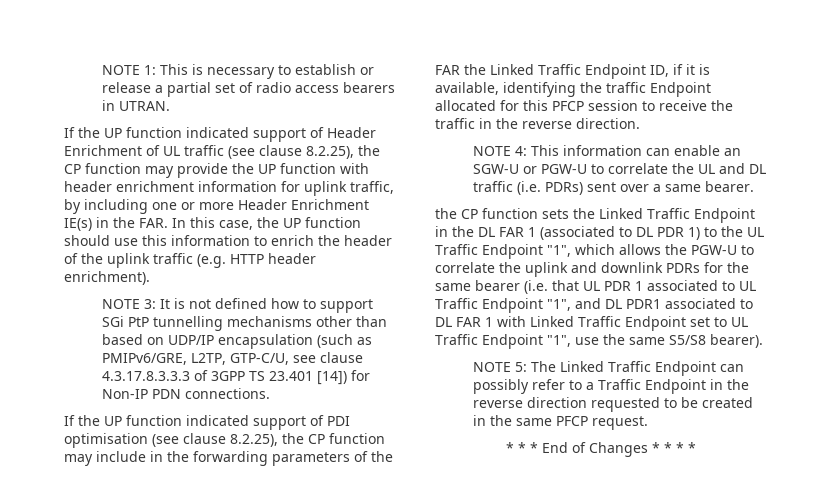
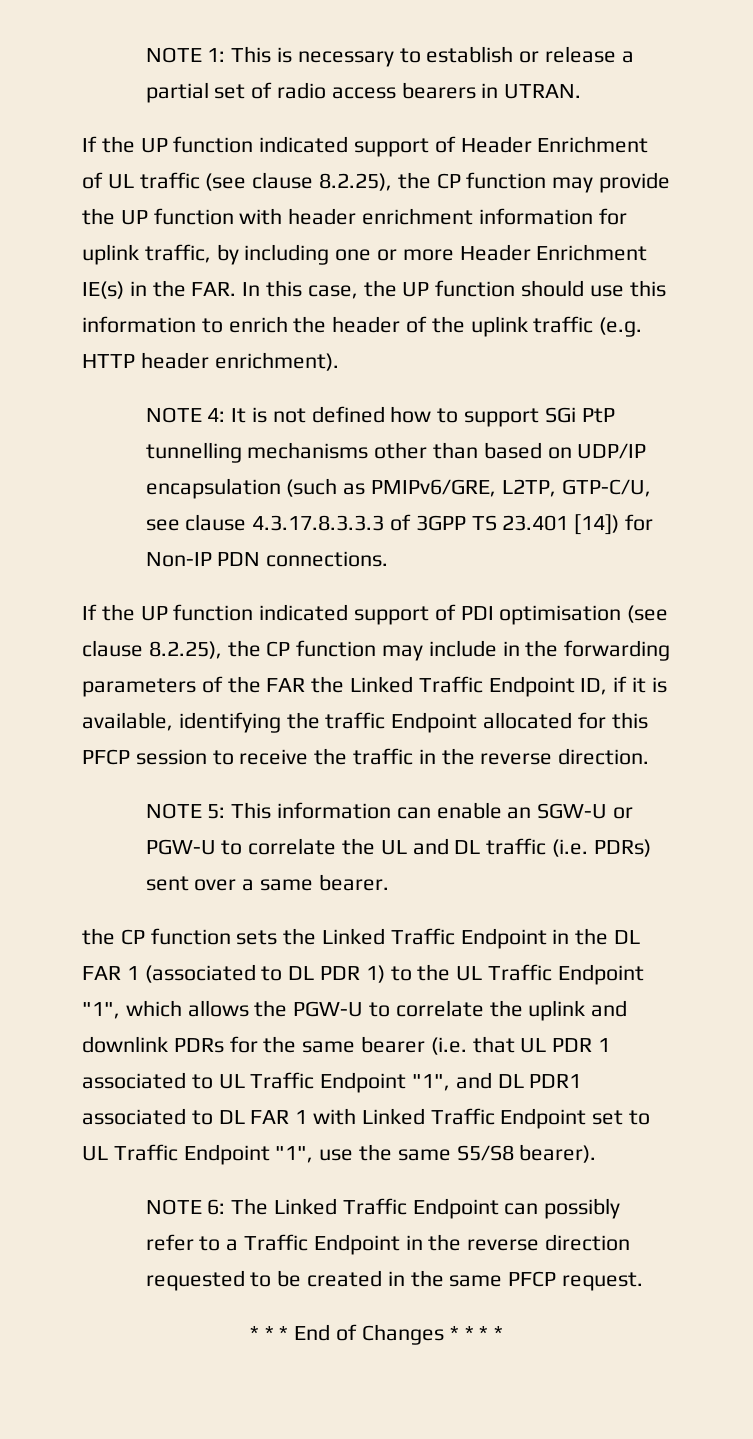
[143,299,156,309] 3: -> [207,408,226,422] 4:
[514,146,527,156] 4: -> [207,804,226,819] 5:
[514,362,527,372] 5: -> [207,1199,226,1215] 6:

